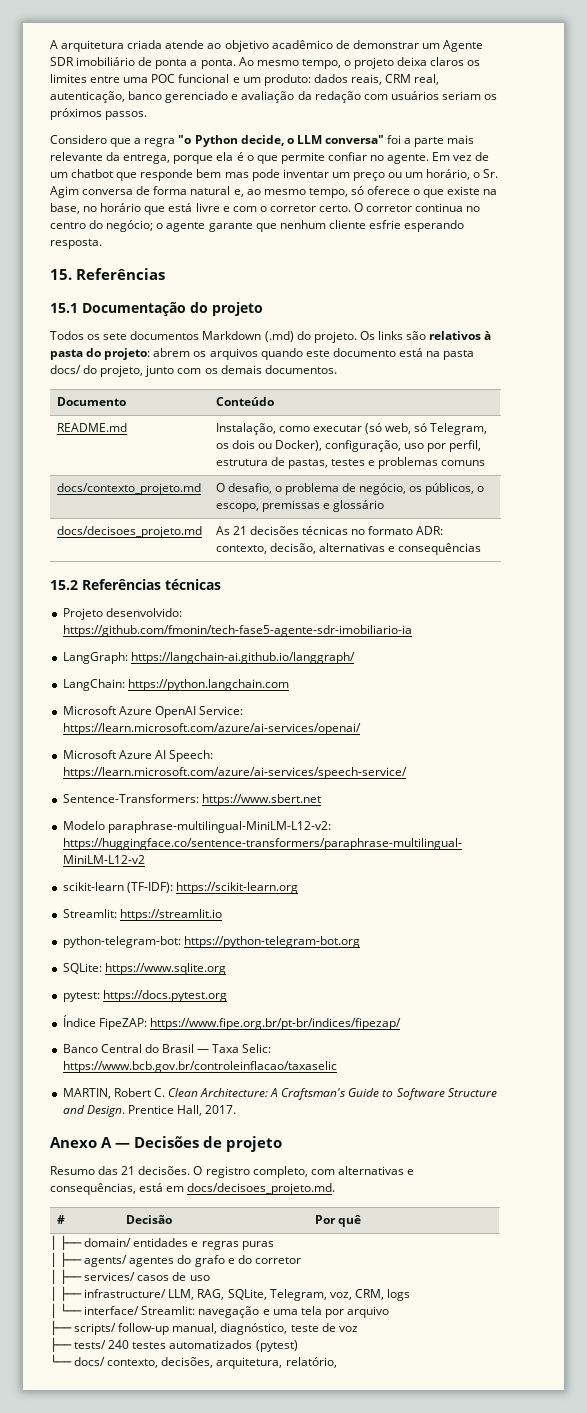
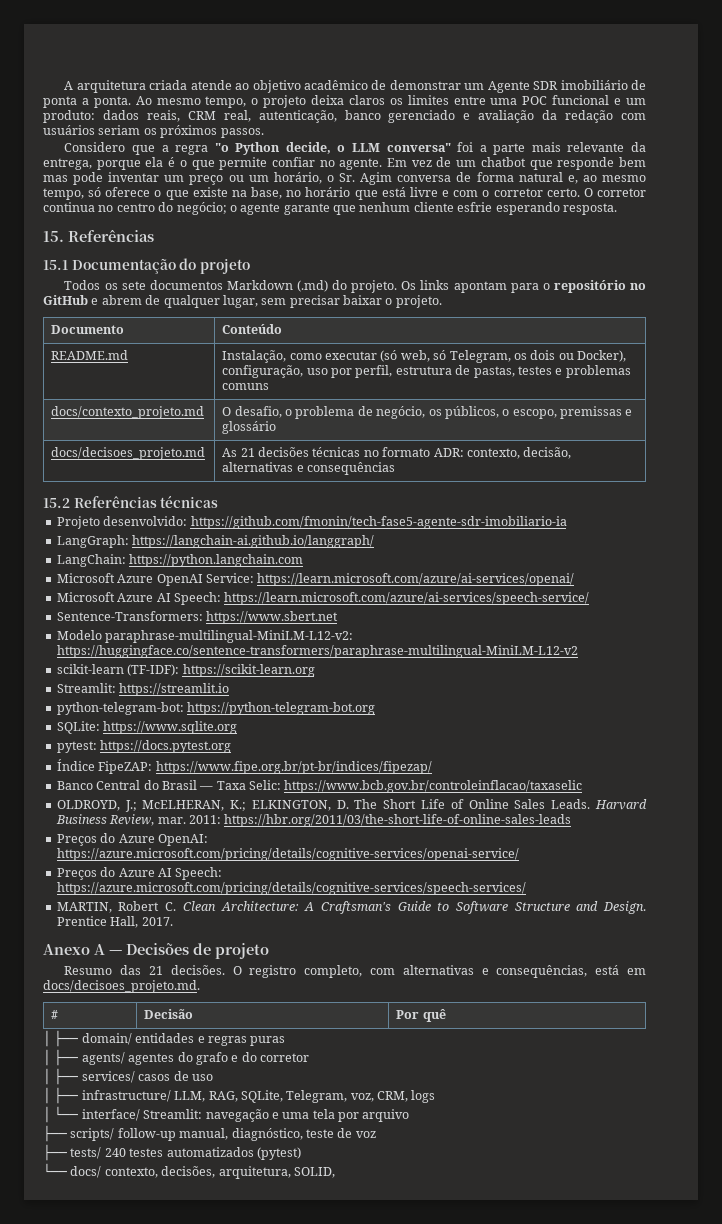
[406,331,492,340] [50,348,475,360] [50,365,337,377] são relativos à pasta do projeto: abrem os arquivos quando este documento está na pasta docs/ do projeto, junto com os demais documentos. -> [453,280,647,293] [43,295,442,308] apontam para o repositório no GitHub e abrem de qualquer lugar, sem precisar baixar o projeto.
(337, 1067) none -> [56,799,648,812] [55,814,572,827] [56,833,208,846] [56,848,519,861] [56,867,223,880] [56,882,526,895] // OLDROYD, J.; McELHERAN, K.; ELKINGTON, D. The Short Life of Online Sales Leads. Harvard Business Review, mar. 2011: https://hbr.org/2011/03/the-short-life-of-online-sales-leads // Preços do Azure OpenAI: https://azure.microsoft.com/pricing/details/cognitive-services/openai-service/ // Preços do Azure AI Speech: https://azure.microsoft.com/pricing/details/cognitive-services/speech-services/
[285,1357,337,1368] relatório, -> [293,1167,335,1178] SOLID,

